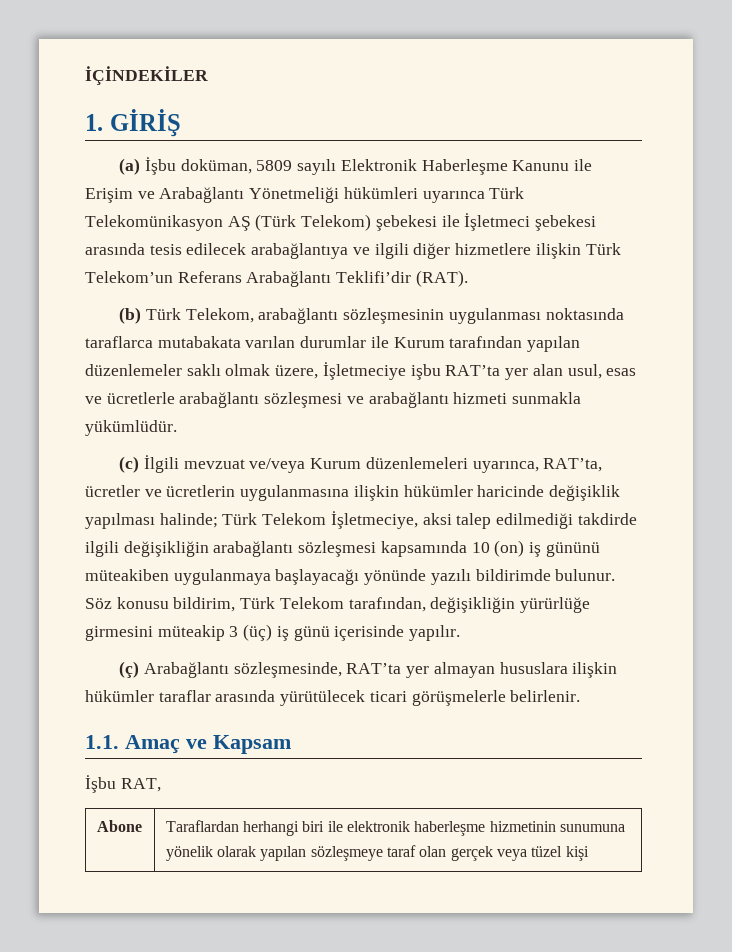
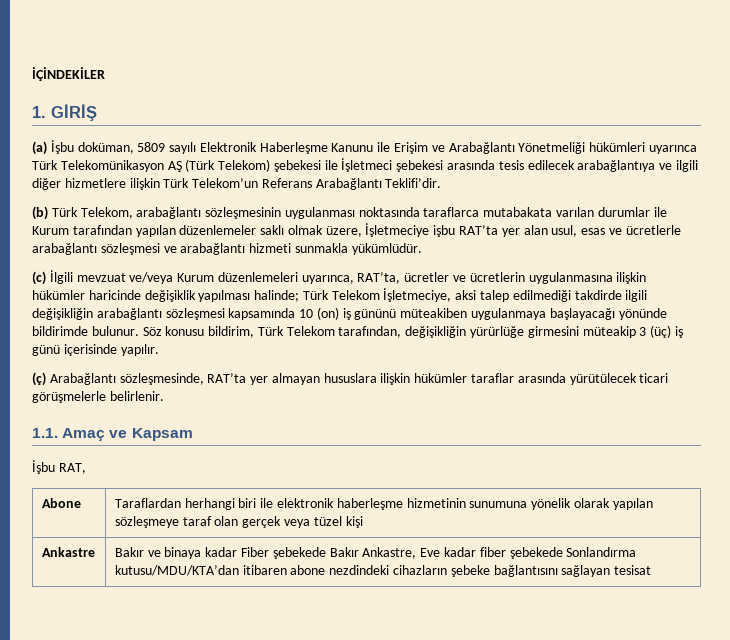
[336,270,468,287] Teklifi’dir (RAT). -> [385,178,442,188] Teklifi’dir.
[430,569,471,585] yazılı -> (667, 314) none
(589, 853) none -> [41,547,95,557] [114,547,637,559] [114,565,652,577] // Ankastre | Bakır ve binaya kadar Fiber şebekede Bakır Ankastre, Eve kadar fiber şebekede Sonlandırma kutusu/MDU/KTA’dan itibaren abone nezdindeki cihazların şebeke bağlantısını sağlayan tesisat

